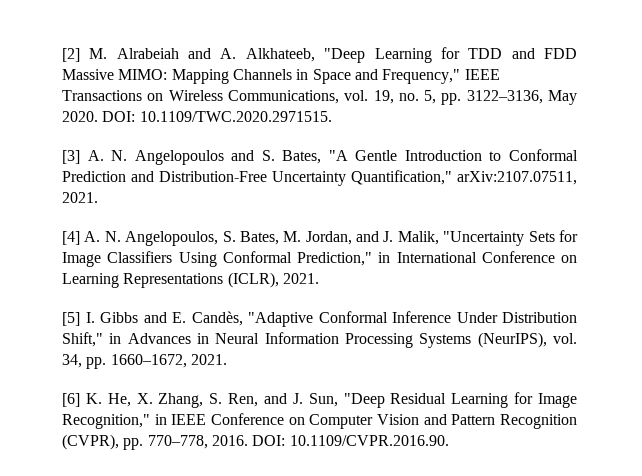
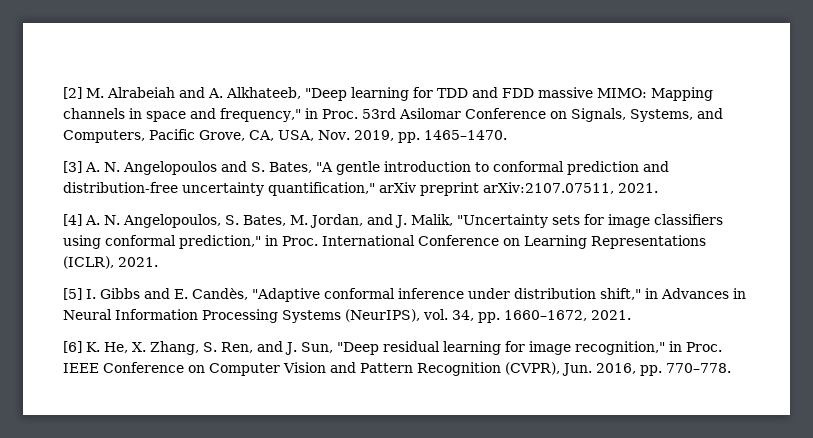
[374,48,432,63] Learning -> [351,87,409,101] learning
[62,69,114,80] Massive -> [538,87,593,98] massive
[232,69,500,84] [62,90,577,105] [62,111,332,122] Channels in Space and Frequency," IEEE Transactions on Wireless Communications, vol. 19, no. 5, pp. 3122–3136, May 2020. DOI: 10.1109/TWC.2020.2971515. -> [63,108,723,122] [63,129,507,143] channels in space and frequency," in Proc. 53rd Asilomar Conference on Signals, Systems, and Computers, Pacific Grove, CA, USA, Nov. 2019, pp. 1465–1470.
[355,149,579,161] [62,170,452,186] Gentle Introduction to Conformal Prediction and Distribution-Free Uncertainty Quantification," -> [336,161,669,175] [63,182,479,196] gentle introduction to conformal prediction and distribution-free uncertainty quantification," arXiv preprint
[528,230,579,242] [62,251,391,267] Sets for Image Classifiers Using Conformal Prediction," in -> [551,214,723,228] [63,235,318,249] sets for image classifiers using conformal prediction," in Proc.
[318,311,577,323] [62,332,103,347] Conformal Inference Under Distribution Shift," -> [324,288,641,300] conformal inference under distribution shift,"
[390,392,577,408] [62,414,167,429] Residual Learning for Image Recognition," in -> [382,341,722,355] residual learning for image recognition," in Proc.
[123,435,449,450] pp. 770–778, 2016. DOI: 10.1109/CVPR.2016.90. -> [562,363,731,376] Jun. 2016, pp. 770–778.

